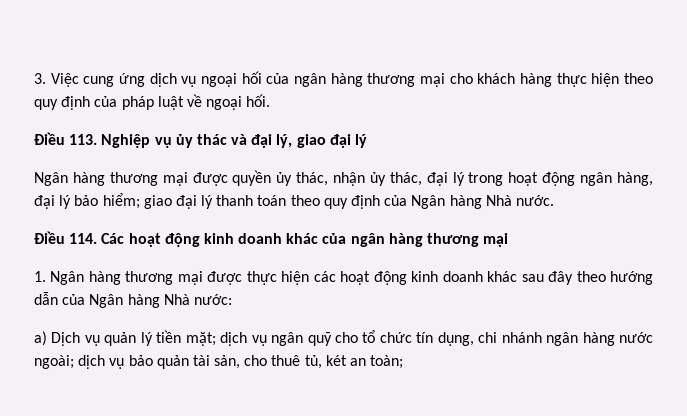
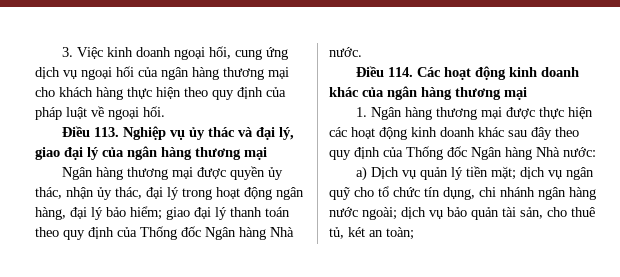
(79, 80) none -> [107,46,232,60] kinh doanh ngoại hối,
(368, 141) none -> [102,146,267,160] của ngân hàng thương mại
(408, 200) none -> [140,226,201,240] Thống đốc
[610,271,654,285] [34,292,86,305] hướng dẫn của -> [329,146,467,160] quy định của Thống đốc

